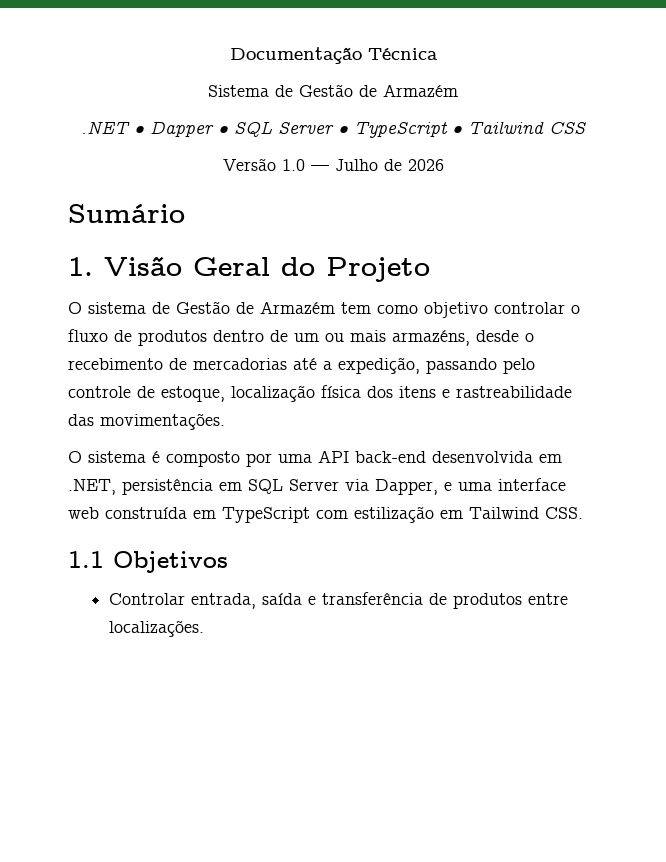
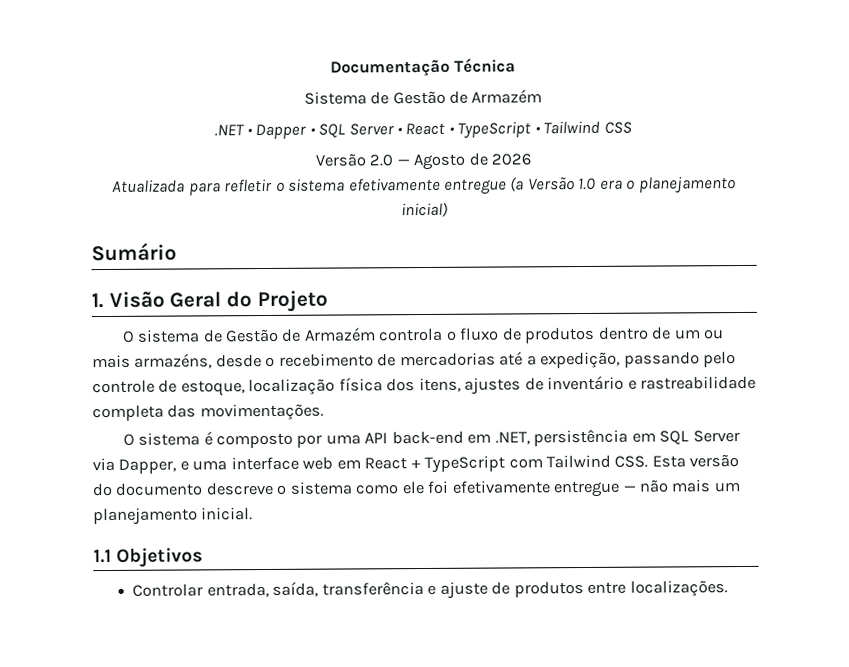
(348, 130) none -> [405,122,455,136] React •
[281,159,378,171] 1.0 — Julho -> [369,153,466,171] 2.0 — Agosto
(444, 165) none -> [112,176,736,196] [400,201,448,218] // Atualizada para refletir o sistema efetivamente entregue (a Versão 1.0 era o planejamento inicial)
[341,302,565,318] tem como objetivo controlar -> [378,327,444,342] controla
[399,386,436,398] itens -> [418,375,625,395] itens, ajustes de inventário
(572, 392) none -> [92,404,164,422] completa
[432,451,533,463] desenvolvida -> (464, 437) none
[105,506,583,523] construída em TypeScript com estilização em Tailwind CSS. -> [336,454,740,474] [92,479,741,498] [93,507,254,526] em React + TypeScript com Tailwind CSS. Esta versão do documento descreve o sistema como ele foi efetivamente entregue — não mais um planejamento inicial.
[261,592,423,605] saída e transferência -> [272,581,488,599] saída, transferência e ajuste

